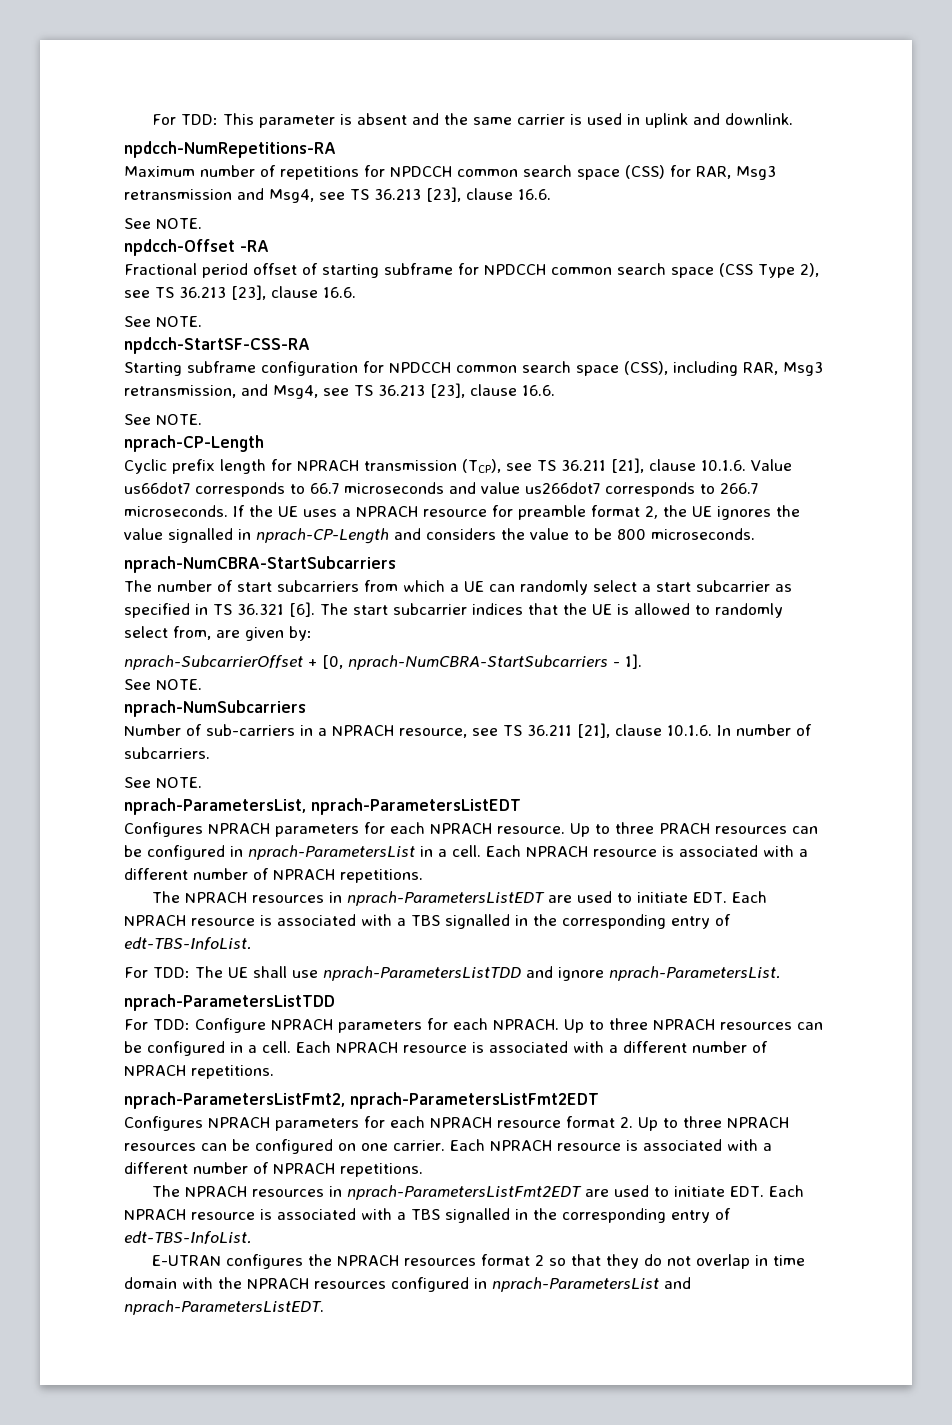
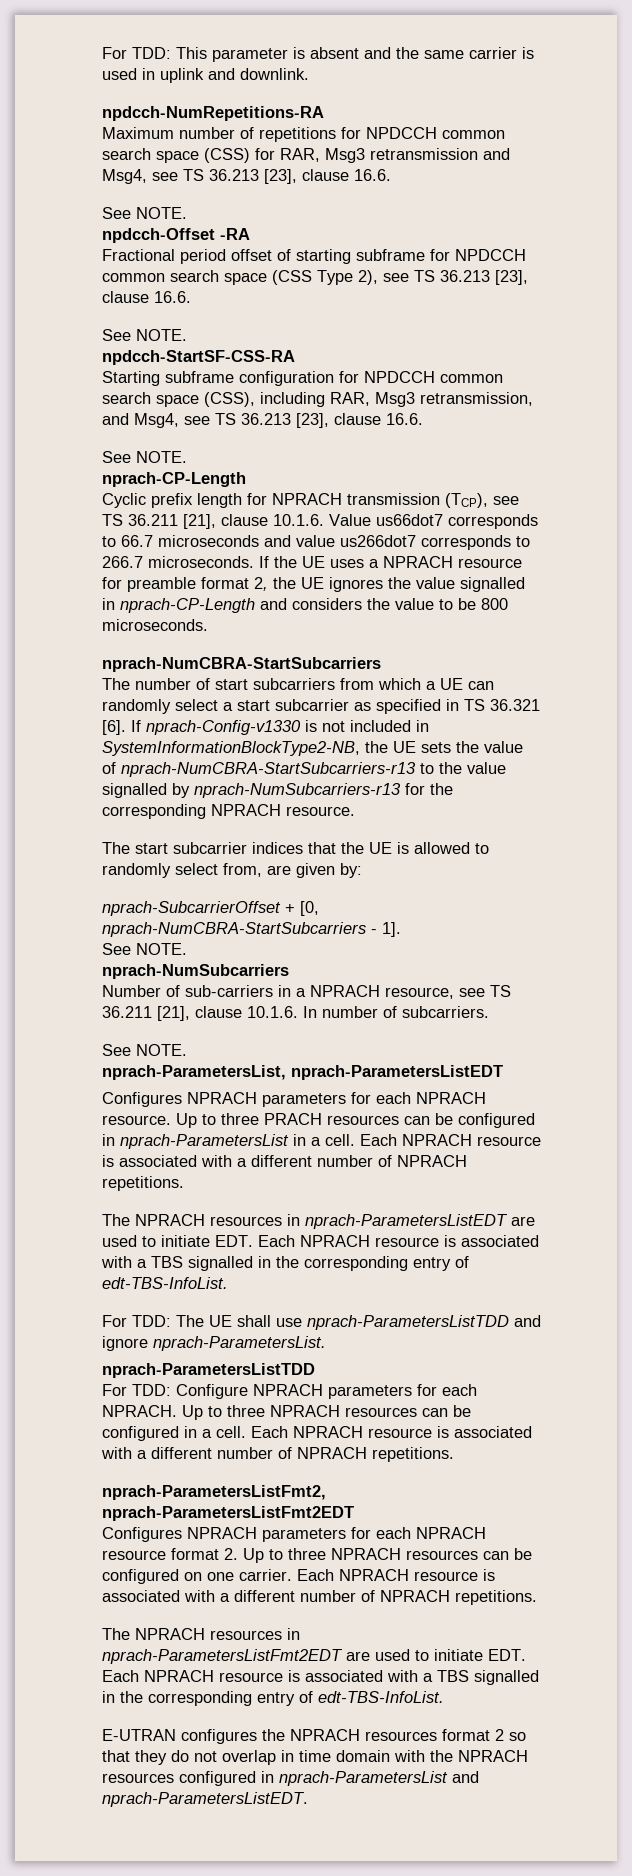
(315, 609) none -> [131,720,429,735] [102,741,523,756] [102,762,506,777] [102,783,453,798] [102,804,355,819] If nprach-Config-v1330 is not included in SystemInformationBlockType2-NB, the UE sets the value of nprach-NumCBRA-StartSubcarriers-r13 to the value signalled by nprach-NumSubcarriers-r13 for the corresponding NPRACH resource. //

